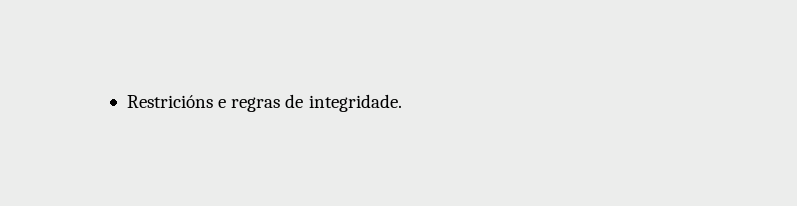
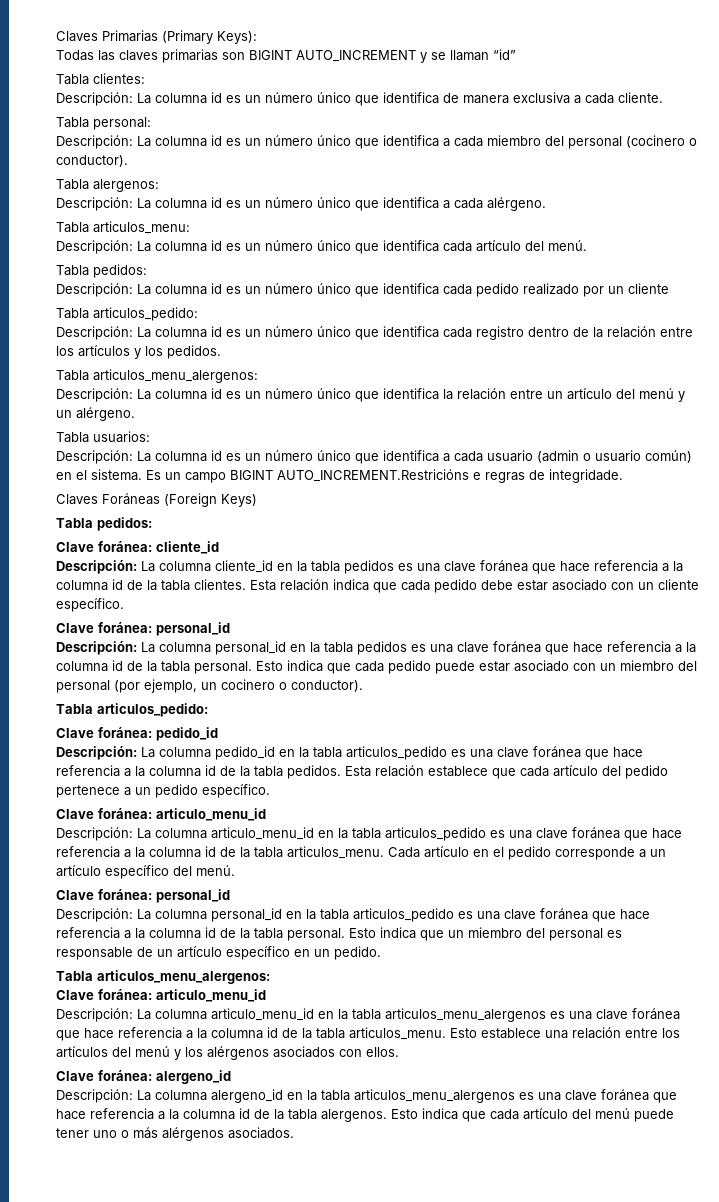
[127,94,402,112] Restricións e regras de integridade. -> [55,30,257,44] [55,49,516,63] [55,73,145,85] [55,92,663,106] [55,117,151,130] [55,135,697,149] [55,155,128,167] [55,179,159,192] [55,197,546,211] [55,221,190,234] [55,240,587,254] [55,264,147,278] [55,283,669,297] [55,307,198,321] [55,326,693,340] [55,345,221,359] [55,369,258,383] [55,388,685,402] [55,407,135,421] [55,431,150,443] [55,450,692,464] [55,469,623,483] [55,493,257,507] [55,517,152,531] [55,541,219,554] [55,560,683,574] [55,579,699,593] [55,598,124,612] [55,622,230,636] [55,641,696,655] [55,660,697,674] [55,679,363,693] [55,703,208,717] [55,727,218,741] [55,746,643,760] [55,765,668,779] [55,784,270,798] [55,808,266,821] [55,827,682,841] [55,846,666,860] [55,865,235,879] [55,889,230,903] [55,908,650,922] [55,927,622,941] [55,946,381,960] [55,970,270,984] [55,989,266,1002] [55,1008,680,1022] [55,1027,680,1041] [55,1046,399,1060] [55,1070,231,1084] [55,1089,677,1103] [55,1108,674,1122] [55,1127,294,1141] Claves Primarias (Primary Keys): // Todas las claves primarias son BIGINT AUTO_INCREMENT y se llaman “id” // Tabla clientes: // Descripción: La columna id es un número único que identifica de manera exclusiva a cada cliente. // Tabla personal: // Descripción: La columna id es un número único que identifica a cada miembro del personal (cocinero o conductor). // Tabla alergenos: // Descripción: La columna id es un número único que identifica a cada alérgeno. // Tabla articulos_menu: // Descripción: La columna id es un número único que identifica cada artículo del menú. // Tabla pedidos: // Descripción: La columna id es un número único que identifica cada pedido realizado por un cliente // Tabla articulos_pedido: // Descripción: La columna id es un número único que identifica cada registro dentro de la relación entre los artículos y los pedidos. // Tabla articulos_menu_alergenos: // Descripción: La columna id es un número único que identifica la relación entre un artículo del menú y un alérgeno. // Tabla usuarios: // Descripción: La columna id es un número único que identifica a cada usuario (admin o usuario común) en el sistema. Es un campo BIGINT AUTO_INCREMENT.Restricións e regras de integridade. // Claves Foráneas (Foreign Keys) // Tabla pedidos: // Clave foránea: cliente_id // Descripción: La columna cliente_id en la tabla pedidos es una clave foránea que hace referencia a la columna id de la tabla clientes. Esta relación indica que cada pedido debe estar asociado con un cliente específico. // Clave foránea: personal_id // Descripción: La columna personal_id en la tabla pedidos es una clave foránea que hace referencia a la columna id de la tabla personal. Esto indica que cada pedido puede estar asociado con un miembro del personal (por ejemplo, un cocinero o conductor). // Tabla articulos_pedido: // Clave foránea: pedido_id // Descripción: La columna pedido_id en la tabla articulos_pedido es una clave foránea que hace referencia a la columna id de la tabla pedidos. Esta relación establece que cada artículo del pedido pertenece a un pedido específico. // Clave foránea: articulo_menu_id // Descripción: La columna articulo_menu_id en la tabla articulos_pedido es una clave foránea que hace referencia a la columna id de la tabla articulos_menu. Cada artículo en el pedido corresponde a un artículo específico del menú. // Clave foránea: personal_id // Descripción: La columna personal_id en la tabla articulos_pedido es una clave foránea que hace referencia a la columna id de la tabla personal. Esto indica que un miembro del personal es responsable de un artículo específico en un pedido. // Tabla articulos_menu_alergenos: // Clave foránea: articulo_menu_id // Descripción: La columna articulo_menu_id en la tabla articulos_menu_alergenos es una clave foránea que hace referencia a la columna id de la tabla articulos_menu. Esto establece una relación entre los artículos del menú y los alérgenos asociados con ellos. // Clave foránea: alergeno_id // Descripción: La columna alergeno_id en la tabla articulos_menu_alergenos es una clave foránea que hace referencia a la columna id de la tabla alergenos. Esto indica que cada artículo del menú puede tener uno o más alérgenos asociados.

